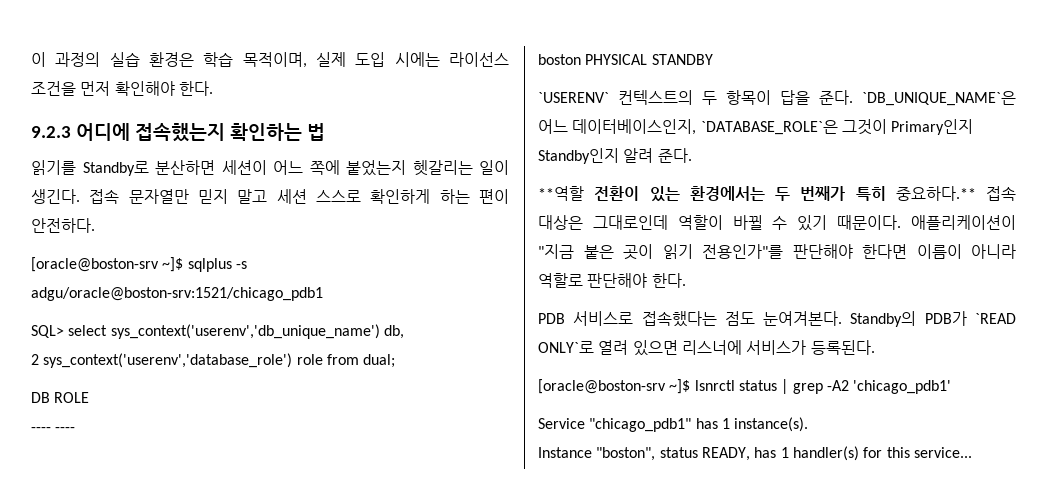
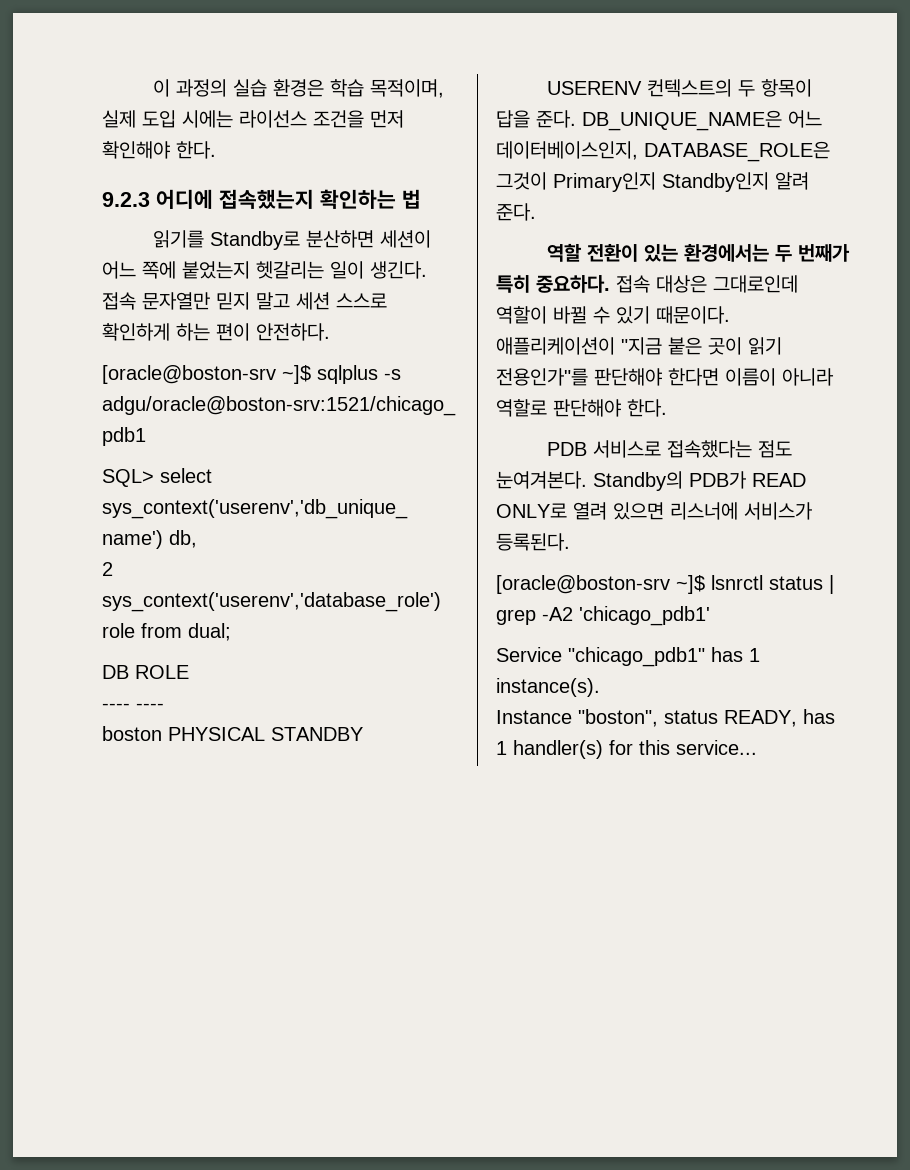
[538,92,609,103] `USERENV` -> [546,81,642,95] USERENV
[862,91,1016,106] `DB_UNIQUE_NAME`은 -> [582,110,782,131] DB_UNIQUE_NAME은
[700,120,838,135] `DATABASE_ROLE`은 -> [644,141,830,162] DATABASE_ROLE은
[538,186,584,201] **역할 -> [546,243,582,262] 역할
[895,186,976,201] 중요하다.** -> [536,275,610,293] 중요하다.
[975,313,1016,324] [538,341,594,353] `READ ONLY`로 -> [752,473,806,487] [496,503,567,518] READ ONLY로

